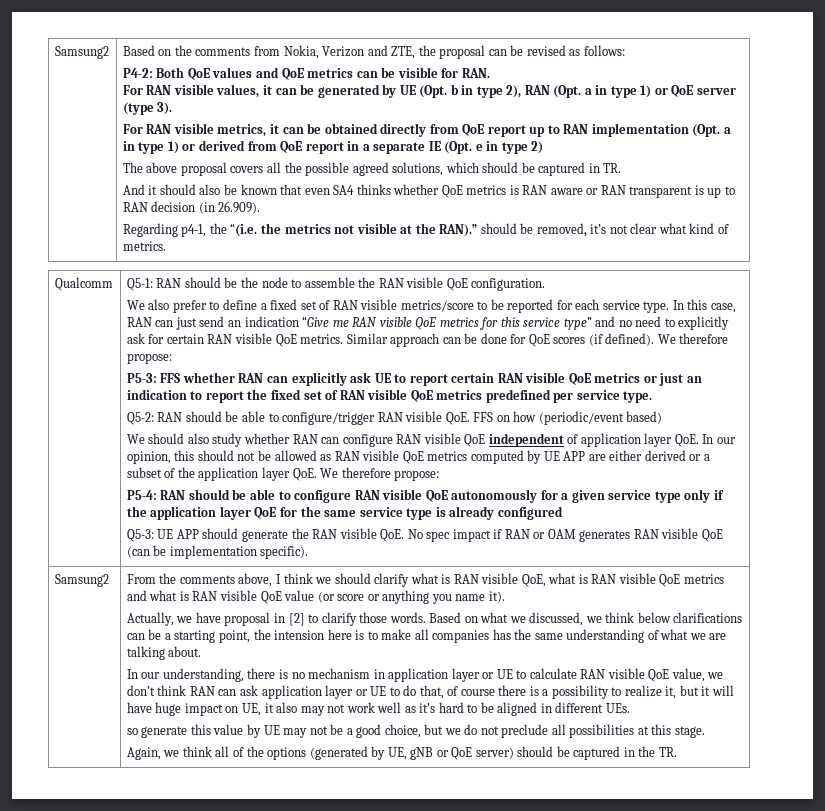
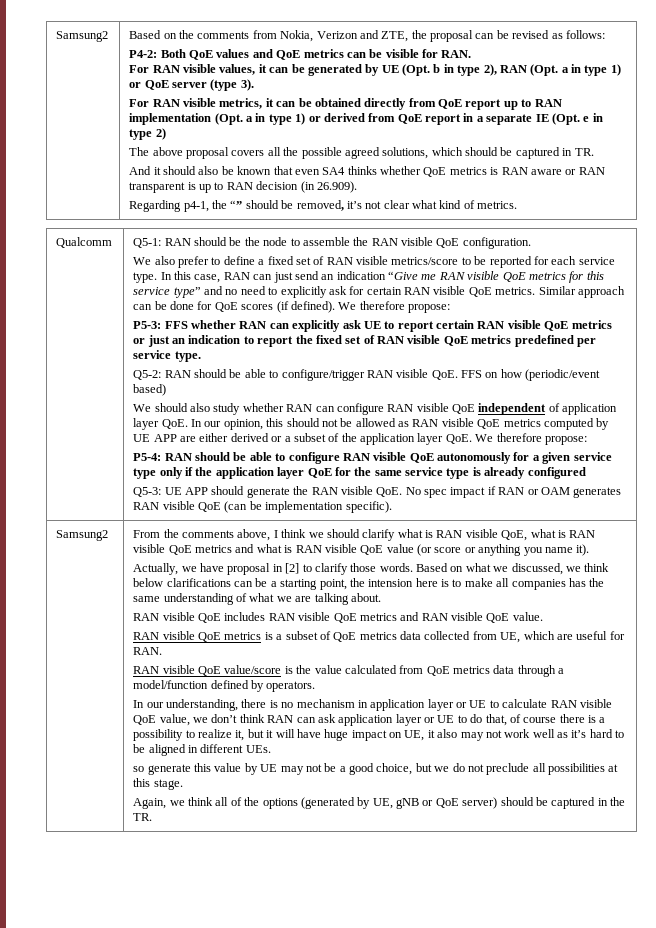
[230,223,478,237] “(i.e. the metrics not visible at the RAN).” -> [230,200,243,209] “”
(202, 651) none -> [133,612,543,623] [133,631,625,643] [133,647,163,655] [133,665,565,677] [133,680,316,692] // RAN visible QoE includes RAN visible QoE metrics and RAN visible QoE value. // RAN visible QoE metrics is a subset of QoE metrics data collected from UE, which are useful for RAN. // RAN visible QoE value/score is the value calculated from QoE metrics data through a model/function defined by operators.

